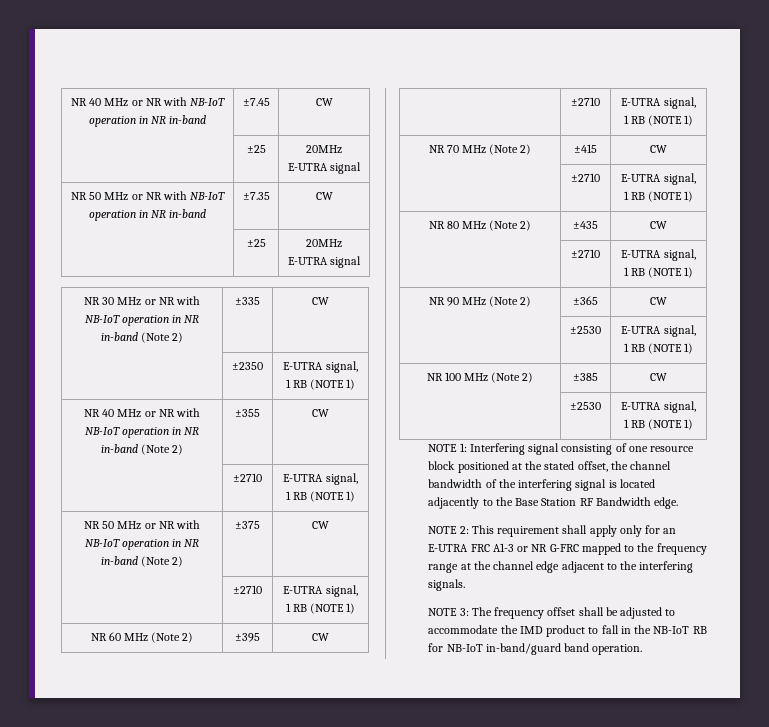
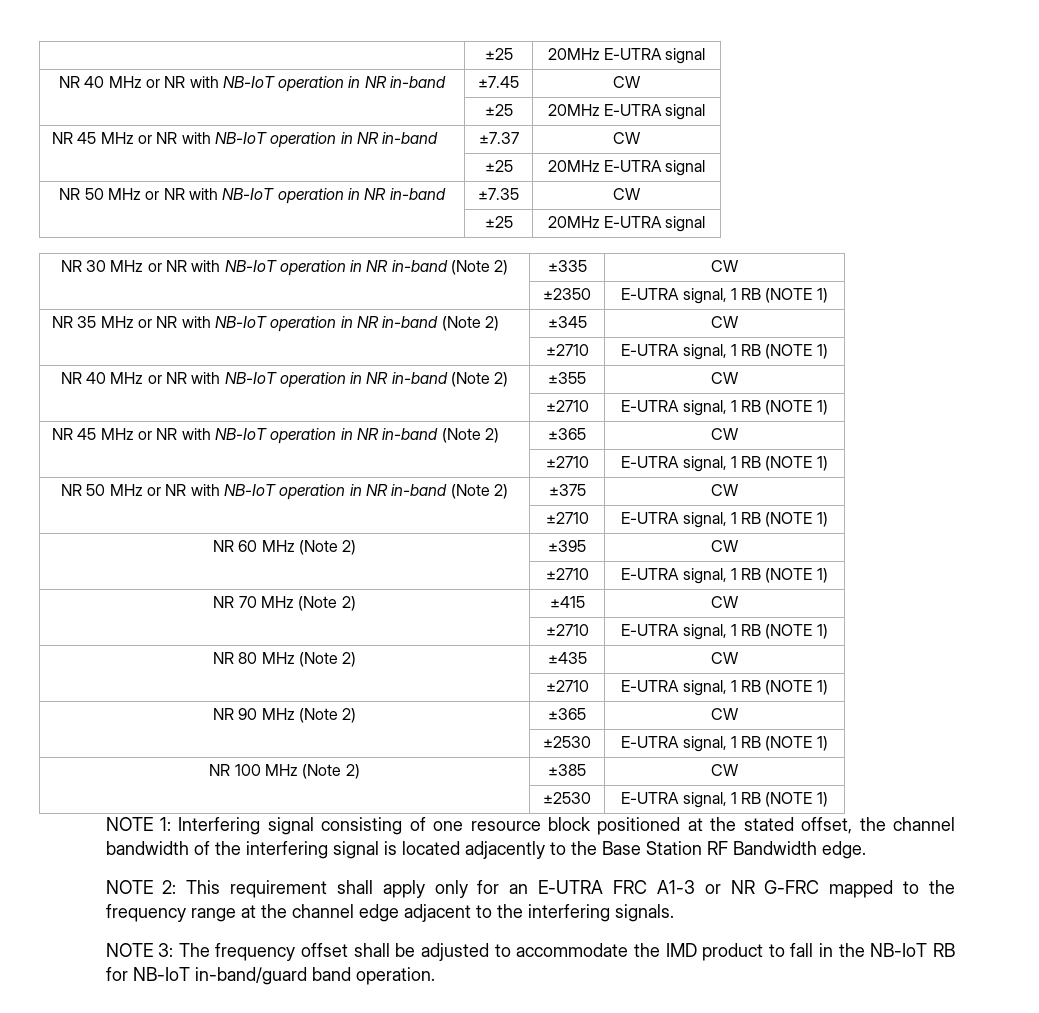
(70, 102) none -> [484,48,513,60] [547,48,706,64] | ±25 | 20MHz E-UTRA signal //
(362, 168) none -> [51,132,439,148] [478,132,519,144] [613,132,641,144] [484,160,513,172] [547,160,706,176] // NR 45 MHz or NR with NB-IoT operation in NR in-band | ±7.37 | CW // | ±25 | 20MHz E-UTRA signal
(356, 384) none -> [51,316,499,332] [547,316,587,328] [711,316,739,328] [545,344,589,356] [621,344,828,360] // NR 35 MHz or NR with NB-IoT operation in NR in-band (Note 2) | ±345 | CW // | ±2710 | E-UTRA signal, 1 RB (NOTE 1)
(356, 496) none -> [51,428,499,444] [548,428,586,440] [711,428,739,440] [545,456,589,468] [621,456,828,472] // NR 45 MHz or NR with NB-IoT operation in NR in-band (Note 2) | ±365 | CW // | ±2710 | E-UTRA signal, 1 RB (NOTE 1)

